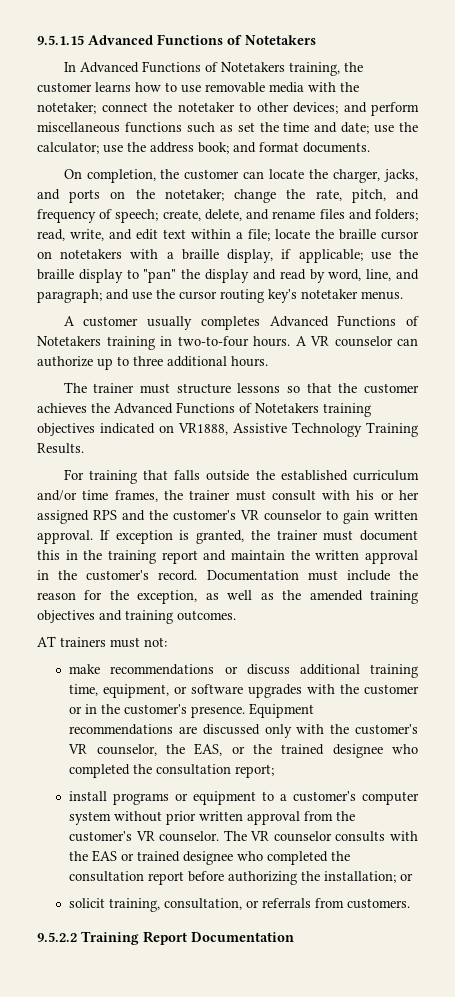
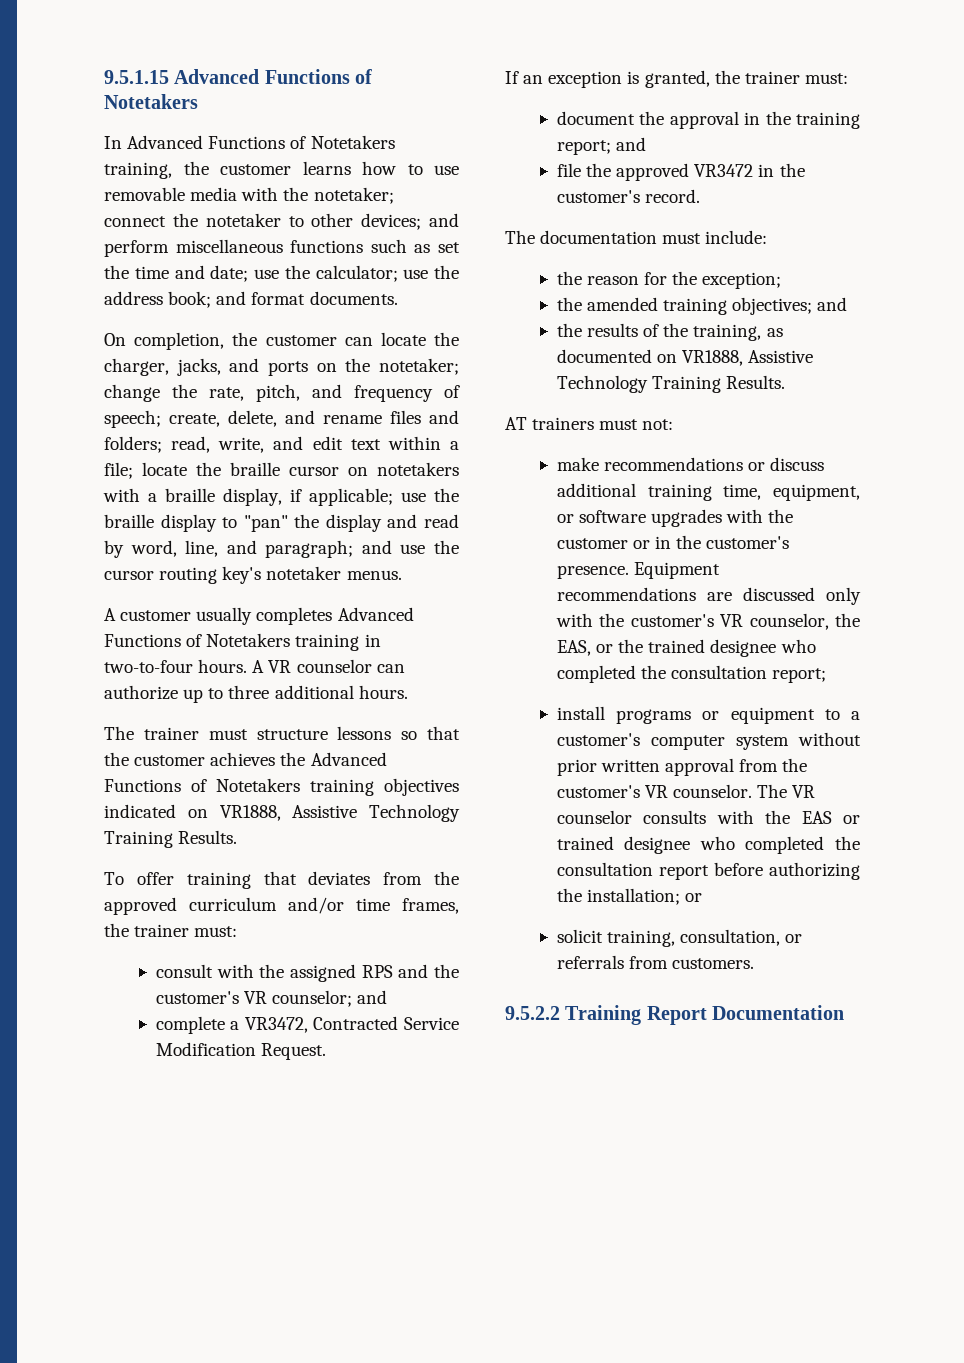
[63,469,348,484] For training that falls outside the established -> [104,871,459,889] [104,897,177,915] To offer training that deviates from the approved
[235,490,266,501] must -> [194,926,238,937] must: //
[356,490,420,500] his or her -> [259,964,285,978] the
[264,510,418,524] [37,530,110,544] counselor to gain written approval. If -> [272,990,388,1007] [155,1016,459,1034] [155,1042,327,1060] [505,71,544,84] counselor; and // complete a VR3472, Contracted Service Modification Request. // If an
[323,530,418,541] [37,550,60,560] must document this -> [804,73,848,84] [556,111,739,129] must: // document the approval
[161,550,418,564] report and maintain the written approval -> [556,137,647,155] [556,163,754,181] report; and // file the approved VR3472
[206,570,419,581] [37,590,274,604] Documentation must include the reason for the exception, as well as -> [505,230,768,244] [556,271,782,289] // The documentation must include: // the reason for the exception; //
[37,610,236,624] objectives and training outcomes. -> [732,297,848,315] [556,323,783,341] [556,349,814,366] [556,375,786,393] objectives; and // the results of the training, as documented on VR1888, Assistive Technology Training Results.

